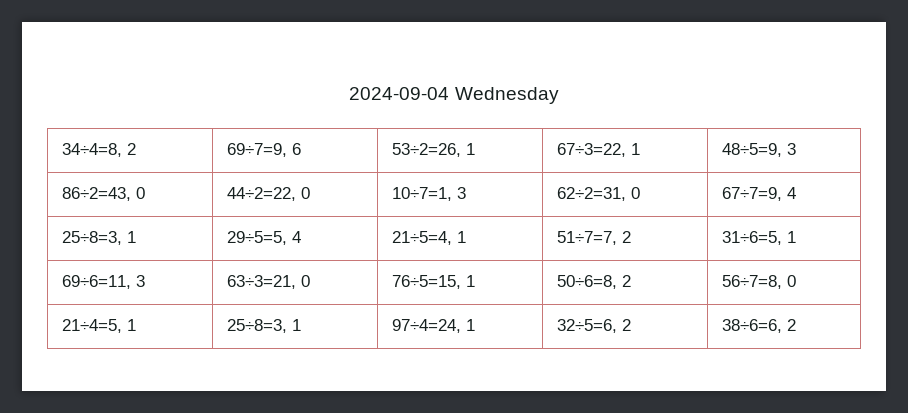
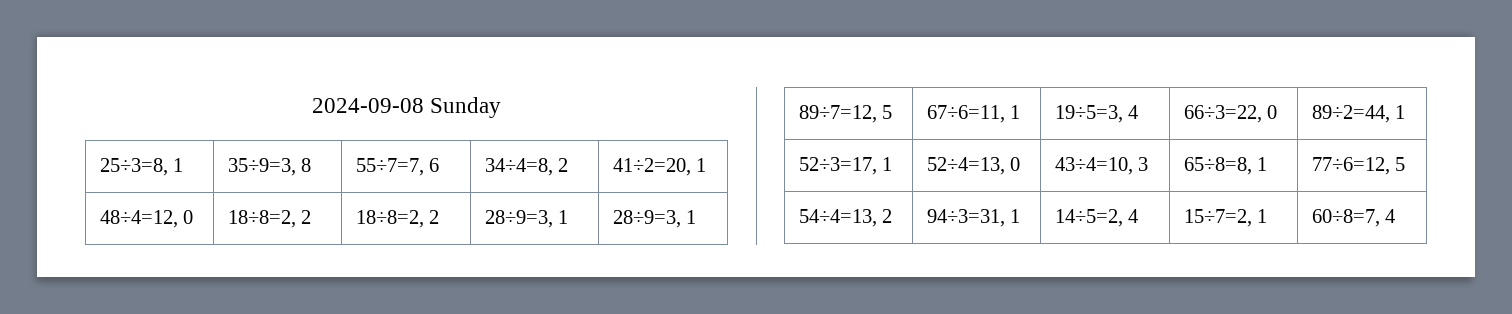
[349,87,559,104] [61,143,136,157] [226,143,301,157] [391,143,475,157] [556,143,640,157] [721,143,796,157] [61,187,145,201] [226,187,310,201] [391,187,466,201] [556,187,640,201] [721,187,796,201] [61,231,136,245] [226,231,301,245] [391,231,466,245] [556,231,631,245] [721,231,796,245] [61,275,145,289] [226,275,310,289] [391,275,475,289] [556,275,631,289] [721,275,796,289] [61,319,136,333] [226,319,301,333] [391,319,475,333] [556,319,631,333] [721,319,796,333] 2024-09-04 Wednesday // 34÷4=8, 2 | 69÷7=9, 6 | 53÷2=26, 1 | 67÷3=22, 1 | 48÷5=9, 3 // 86÷2=43, 0 | 44÷2=22, 0 | 10÷7=1, 3 | 62÷2=31, 0 | 67÷7=9, 4 // 25÷8=3, 1 | 29÷5=5, 4 | 21÷5=4, 1 | 51÷7=7, 2 | 31÷6=5, 1 // 69÷6=11, 3 | 63÷3=21, 0 | 76÷5=15, 1 | 50÷6=8, 2 | 56÷7=8, 0 // 21÷4=5, 1 | 25÷8=3, 1 | 97÷4=24, 1 | 32÷5=6, 2 | 38÷6=6, 2 -> [311,97,502,118] [99,158,184,176] [227,158,312,176] [355,158,440,176] [484,158,569,176] [612,158,707,176] [99,210,194,228] [227,210,312,228] [355,210,440,228] [484,210,569,228] [612,210,697,228] [798,105,893,123] [926,105,1021,123] [1054,105,1139,123] [1183,105,1278,123] [1311,105,1406,123] [798,157,893,175] [926,157,1021,175] [1054,157,1149,175] [1183,157,1268,175] [1311,157,1406,175] [798,209,893,227] [926,209,1021,227] [1054,209,1139,227] [1183,209,1268,227] [1311,209,1396,227] 2024-09-08 Sunday // 25÷3=8, 1 | 35÷9=3, 8 | 55÷7=7, 6 | 34÷4=8, 2 | 41÷2=20, 1 // 48÷4=12, 0 | 18÷8=2, 2 | 18÷8=2, 2 | 28÷9=3, 1 | 28÷9=3, 1 // 89÷7=12, 5 | 67÷6=11, 1 | 19÷5=3, 4 | 66÷3=22, 0 | 89÷2=44, 1 // 52÷3=17, 1 | 52÷4=13, 0 | 43÷4=10, 3 | 65÷8=8, 1 | 77÷6=12, 5 // 54÷4=13, 2 | 94÷3=31, 1 | 14÷5=2, 4 | 15÷7=2, 1 | 60÷8=7, 4

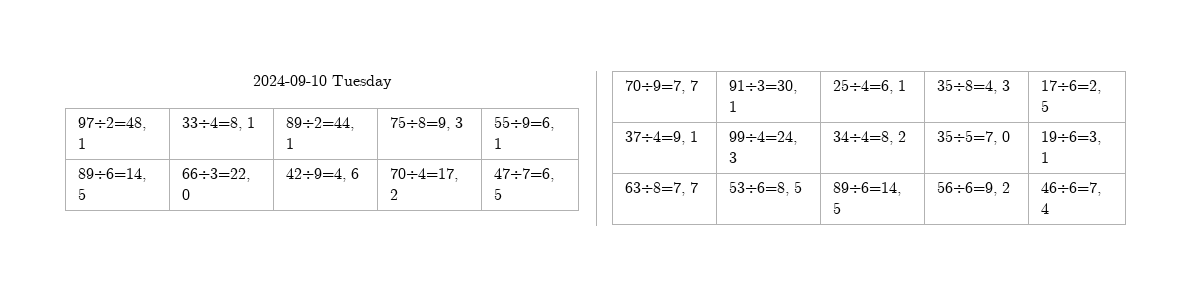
[311,97,502,118] [99,158,184,176] [227,158,312,176] [355,158,440,176] [484,158,569,176] [612,158,707,176] [99,210,194,228] [227,210,312,228] [355,210,440,228] [484,210,569,228] [612,210,697,228] [798,105,893,123] [926,105,1021,123] [1054,105,1139,123] [1183,105,1278,123] [1311,105,1406,123] [798,157,893,175] [926,157,1021,175] [1054,157,1149,175] [1183,157,1268,175] [1311,157,1406,175] [798,209,893,227] [926,209,1021,227] [1054,209,1139,227] [1183,209,1268,227] [1311,209,1380,227] 2024-09-08 Sunday // 25÷3=8, 1 | 35÷9=3, 8 | 55÷7=7, 6 | 34÷4=8, 2 | 41÷2=20, 1 // 48÷4=12, 0 | 18÷8=2, 2 | 18÷8=2, 2 | 28÷9=3, 1 | 28÷9=3, 1 // 89÷7=12, 5 | 67÷6=11, 1 | 19÷5=3, 4 | 66÷3=22, 0 | 89÷2=44, 1 // 52÷3=17, 1 | 52÷4=13, 0 | 43÷4=10, 3 | 65÷8=8, 1 | 77÷6=12, 5 // 54÷4=13, 2 | 94÷3=31, 1 | 14÷5=2, 4 | 15÷7=2, 1 | 60÷8=7, -> [253,75,392,89] [77,117,146,131] [77,138,86,149] [181,117,255,131] [285,117,354,131] [285,138,294,149] [389,116,463,131] [493,116,554,131] [493,138,502,149] [77,168,146,182] [77,188,86,200] [181,168,250,182] [181,189,190,200] [285,168,359,182] [389,168,458,182] [389,189,398,200] [493,168,554,182] [493,188,502,200] [624,80,698,94] [728,80,797,94] [728,101,737,112] [832,79,906,94] [936,79,1010,94] [1040,80,1101,94] [1040,100,1049,112] [624,131,698,145] [728,131,797,145] [728,152,737,163] [832,131,906,145] [936,130,1010,145] [1040,131,1101,145] [1040,152,1049,163] [624,182,698,196] [728,181,802,196] [832,182,901,196] [832,202,841,214] [936,181,1010,196] [1040,182,1101,196] 2024-09-10 Tuesday // 97÷2=48, 1 | 33÷4=8, 1 | 89÷2=44, 1 | 75÷8=9, 3 | 55÷9=6, 1 // 89÷6=14, 5 | 66÷3=22, 0 | 42÷9=4, 6 | 70÷4=17, 2 | 47÷7=6, 5 // 70÷9=7, 7 | 91÷3=30, 1 | 25÷4=6, 1 | 35÷8=4, 3 | 17÷6=2, 5 // 37÷4=9, 1 | 99÷4=24, 3 | 34÷4=8, 2 | 35÷5=7, 0 | 19÷6=3, 1 // 63÷8=7, 7 | 53÷6=8, 5 | 89÷6=14, 5 | 56÷6=9, 2 | 46÷6=7,

